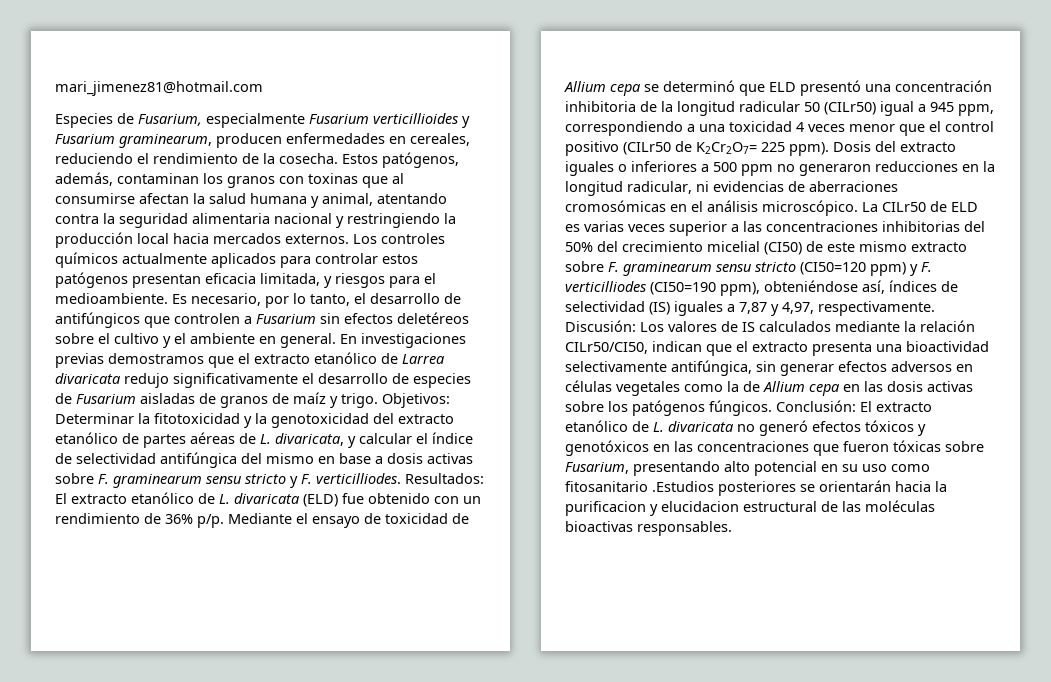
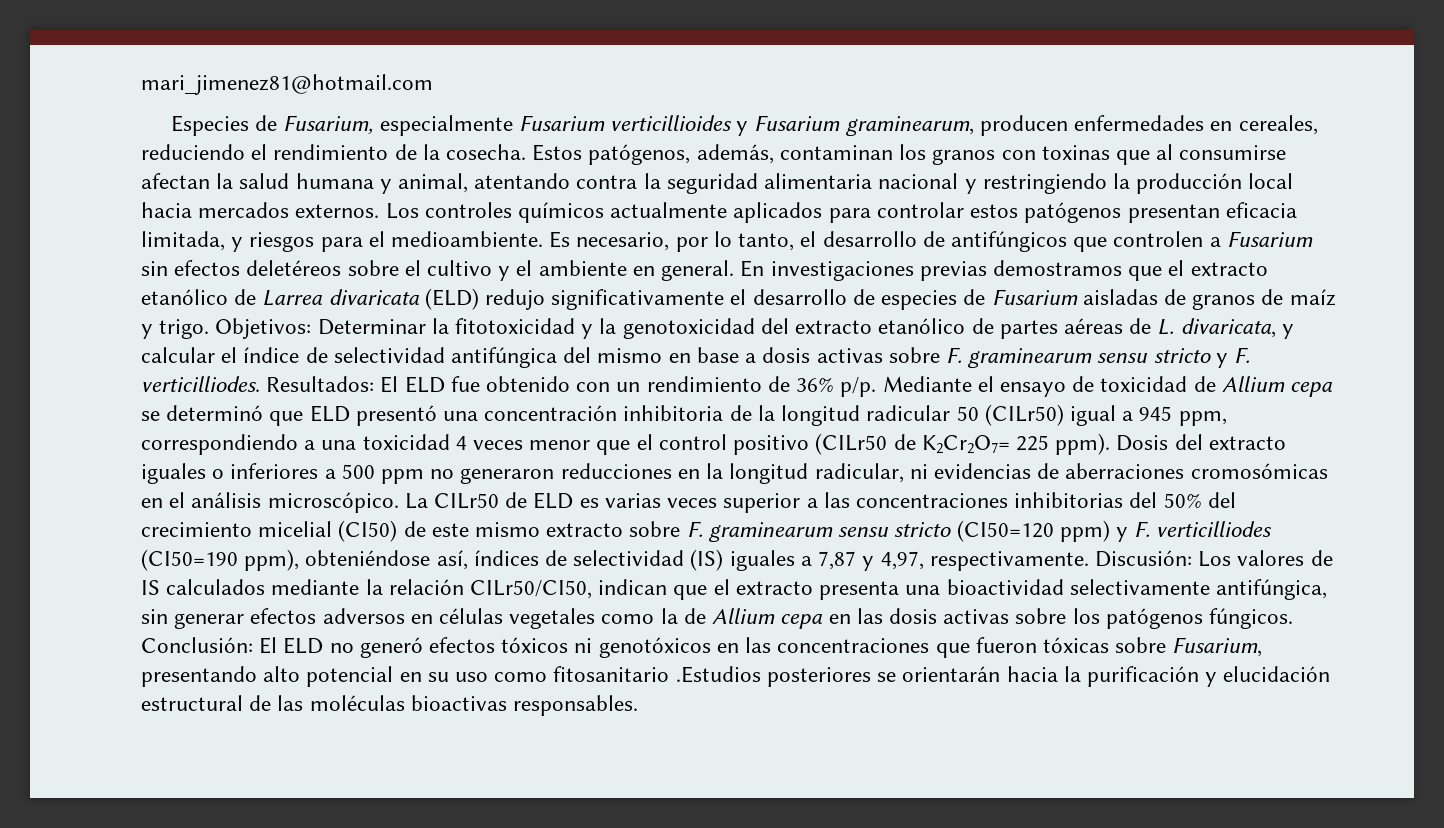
(120, 378) none -> [424,288,479,310] (ELD)
[71,492,338,507] extracto etanólico de L. divaricata (ELD) -> [404,376,445,393] ELD
[876,402,932,412] [565,420,733,432] extracto etanólico de L. divaricata -> [283,637,324,654] ELD
[918,424,926,436] y -> [574,638,593,653] ni
[565,501,739,516] purificacion y elucidacion -> [1086,666,1331,687] purificación y elucidación

